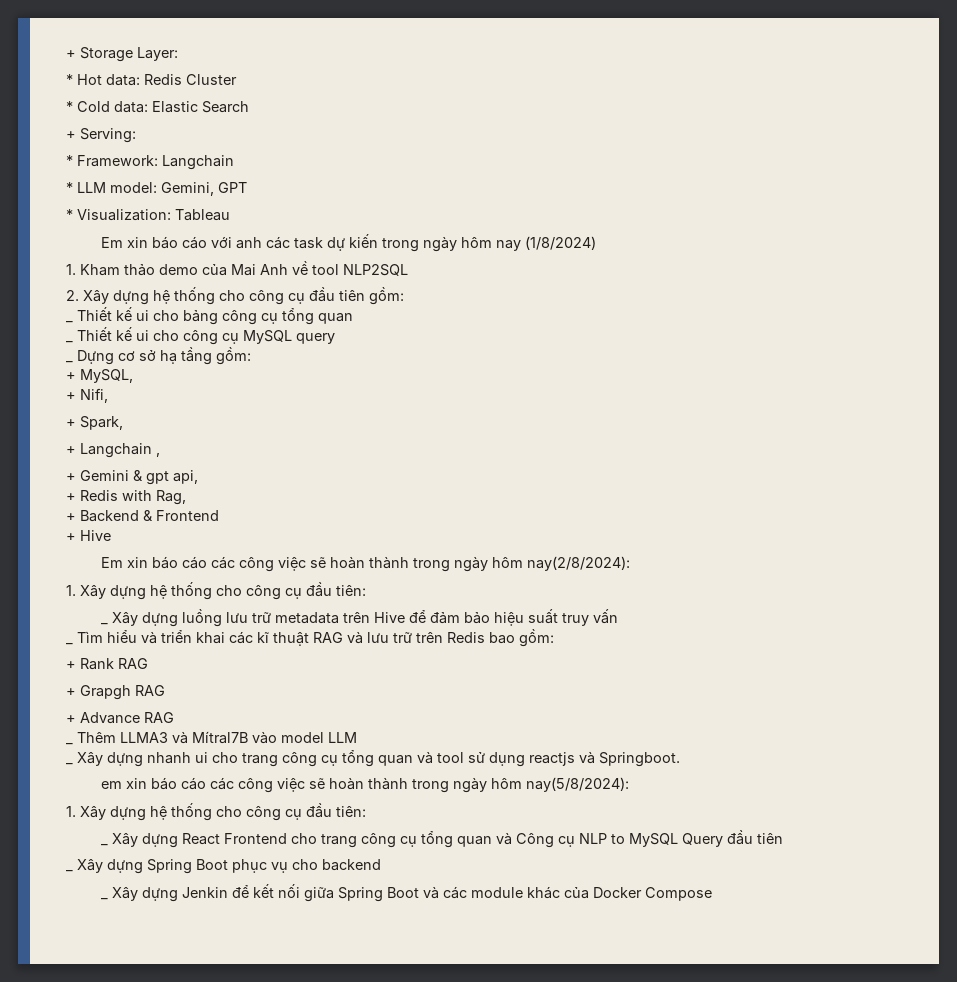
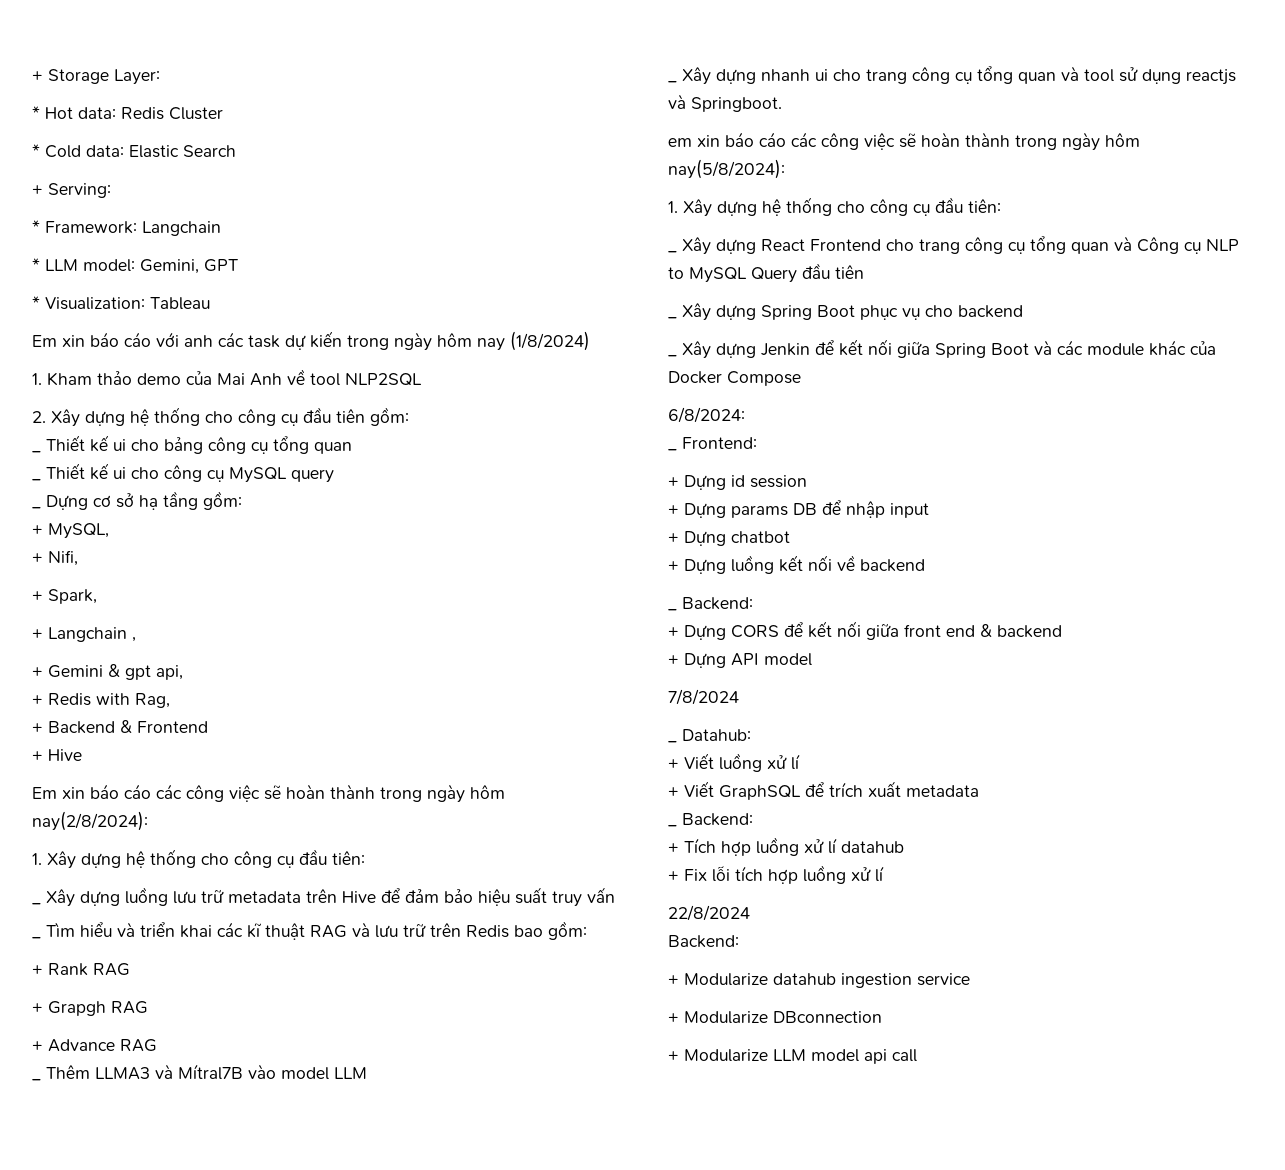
(713, 894) none -> [668,407,745,423] [668,449,677,451] [682,437,757,449] [668,475,807,490] [668,500,929,518] [668,531,790,546] [668,555,925,574] [668,597,753,611] [668,621,1062,640] [668,653,812,668] [668,689,739,705] [668,741,677,743] [682,729,751,741] [668,753,800,772] [668,781,979,800] [668,813,753,827] [668,837,904,856] [668,865,884,884] [668,905,750,921] [668,935,739,948] [668,973,970,988] [668,1011,882,1024] [668,1049,917,1064] // 6/8/2024: // _ Frontend: // + Dựng id session // + Dựng params DB để nhập input // + Dựng chatbot // + Dựng luồng kết nối về backend // _ Backend: // + Dựng CORS để kết nối giữa front end & backend // + Dựng API model // 7/8/2024 // _ Datahub: // + Viết luồng xử lí // + Viết GraphSQL để trích xuất metadata // _ Backend: // + Tích hợp luồng xử lí datahub // + Fix lỗi tích hợp luồng xử lí // 22/8/2024 // Backend: // + Modularize datahub ingestion service // + Modularize DBconnection // + Modularize LLM model api call

